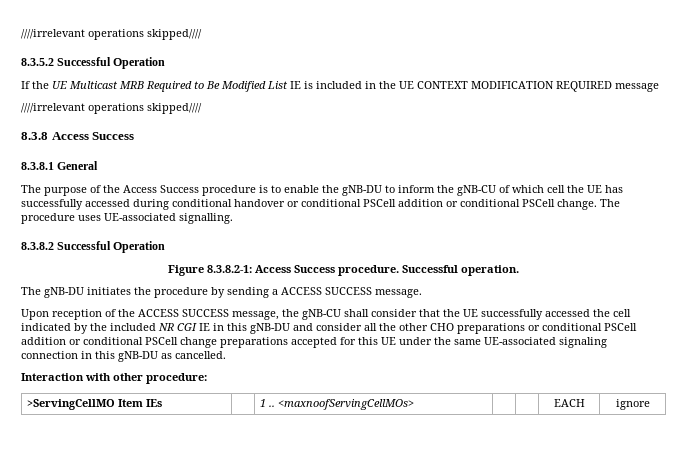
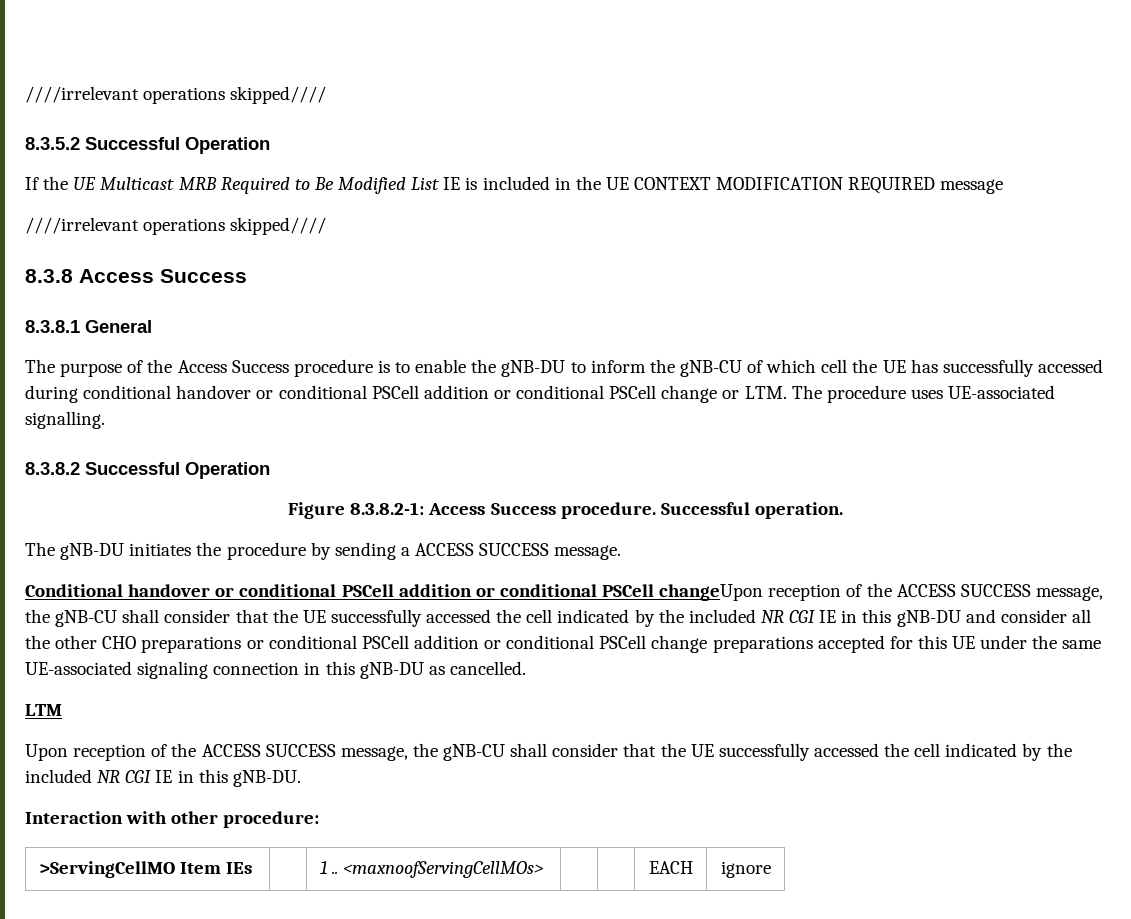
[557,199,597,210] change. -> [661,385,787,403] change or LTM.
[21,309,49,320] Upon -> [25,584,764,601] Conditional handover or conditional PSCell addition or conditional PSCell changeUpon
(226, 355) none -> [25,704,62,716] [25,743,1072,761] [25,769,301,787] // LTM // Upon reception of the ACCESS SUCCESS message, the gNB-CU shall consider that the UE successfully accessed the cell indicated by the included NR CGI IE in this gNB-DU.

